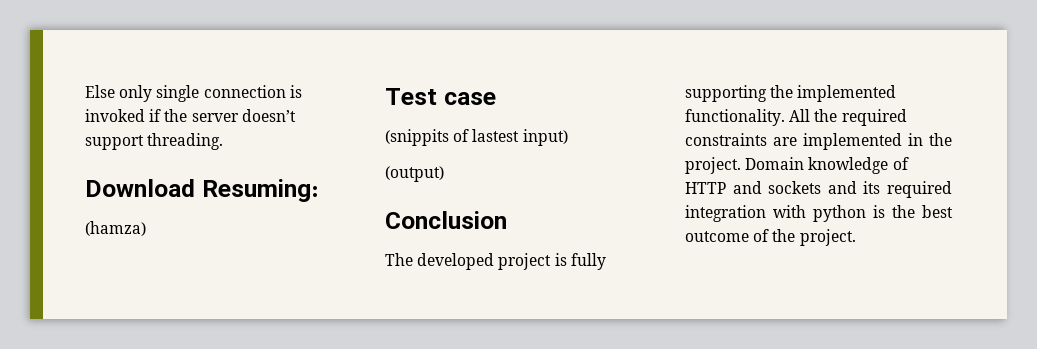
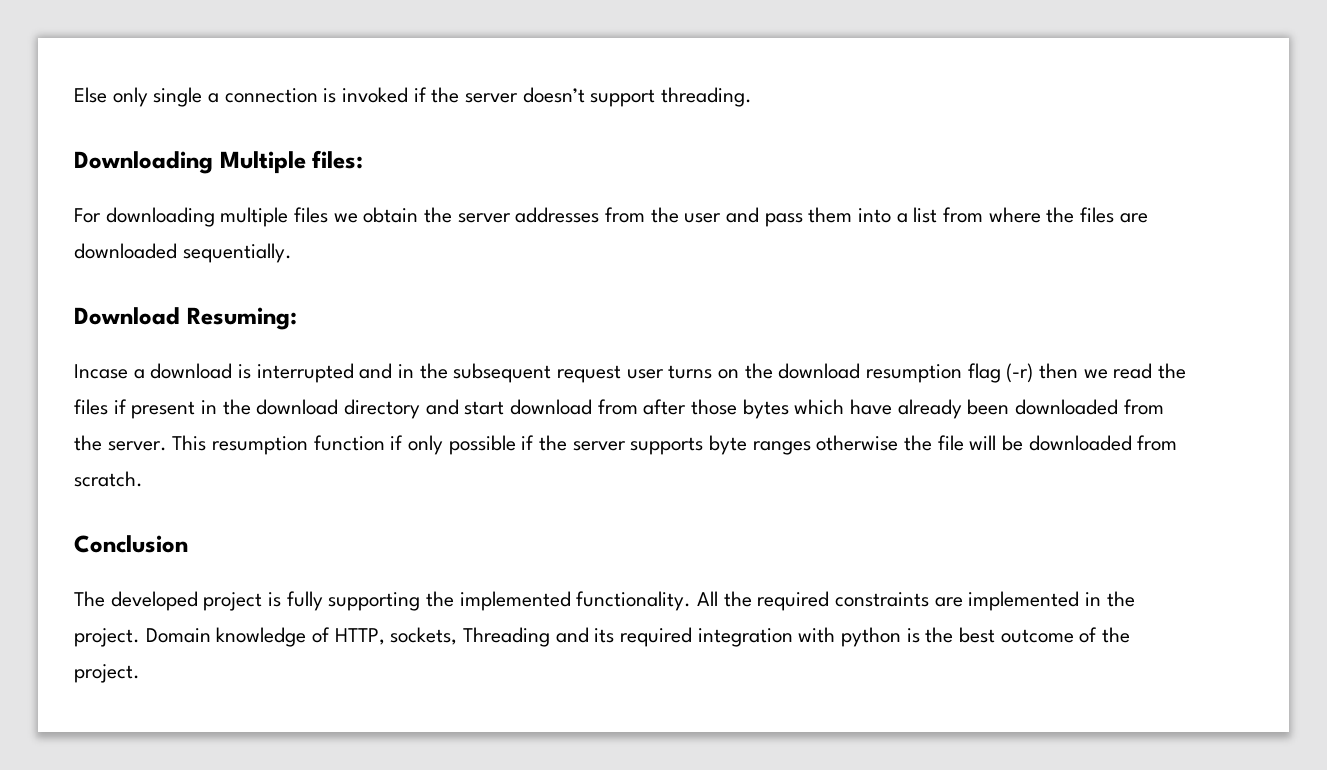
(200, 93) none -> [208,93,220,103] a
[85,179,319,202] [85,221,146,236] [385,88,496,105] [385,129,568,146] [385,166,444,182] Download Resuming: // (hamza) // Test case // (snippits of lastest input) // (output) -> [74,150,364,174] [74,207,1148,227] [74,243,292,263] [74,307,297,330] [74,363,1187,383] [74,399,1164,419] [74,435,1178,455] [74,471,143,487] Downloading Multiple files: // For downloading multiple files we obtain the server addresses from the user and pass them into a list from where the files are downloaded sequentially. // Download Resuming: // Incase a download is interrupted and in the subsequent request user turns on the download resumption flag (-r) then we read the files if present in the download directory and start download from after those bytes which have already been downloaded from the server. This resumption function if only possible if the server supports byte ranges otherwise the file will be downloaded from scratch.
[685,181,822,194] HTTP and sockets -> [334,627,551,647] HTTP, sockets, Threading

